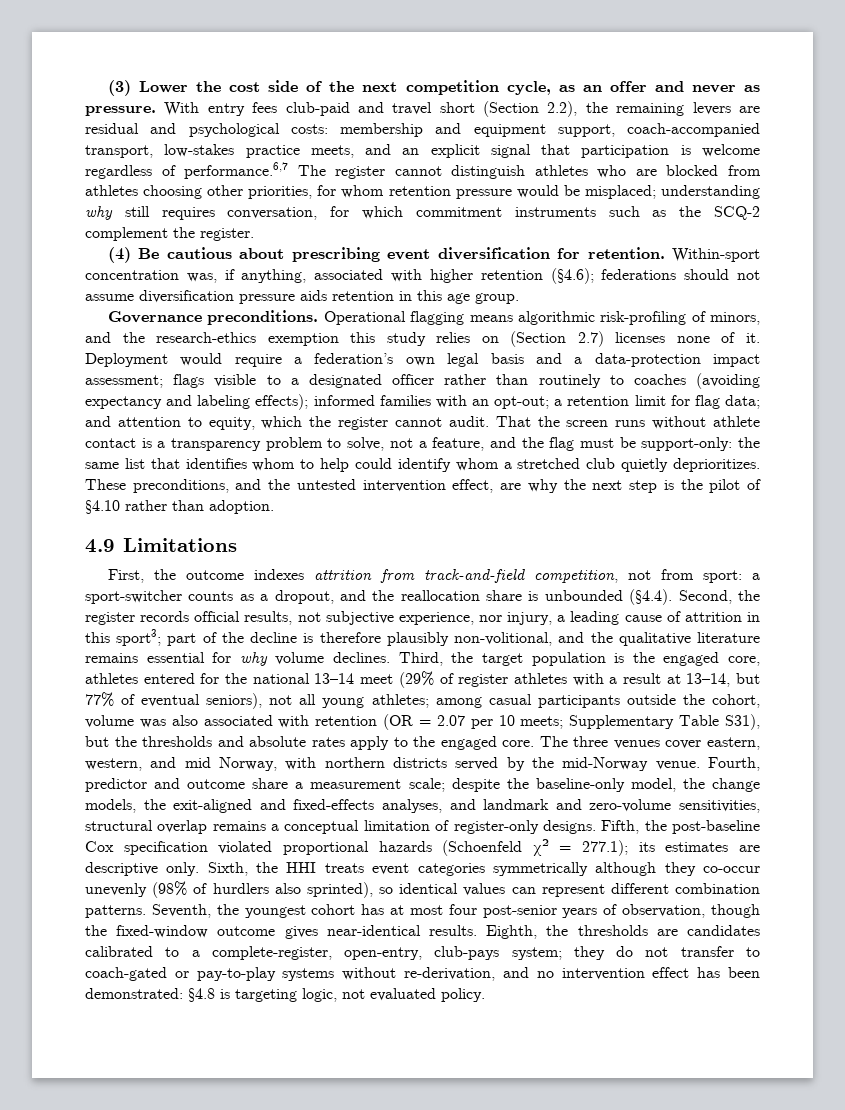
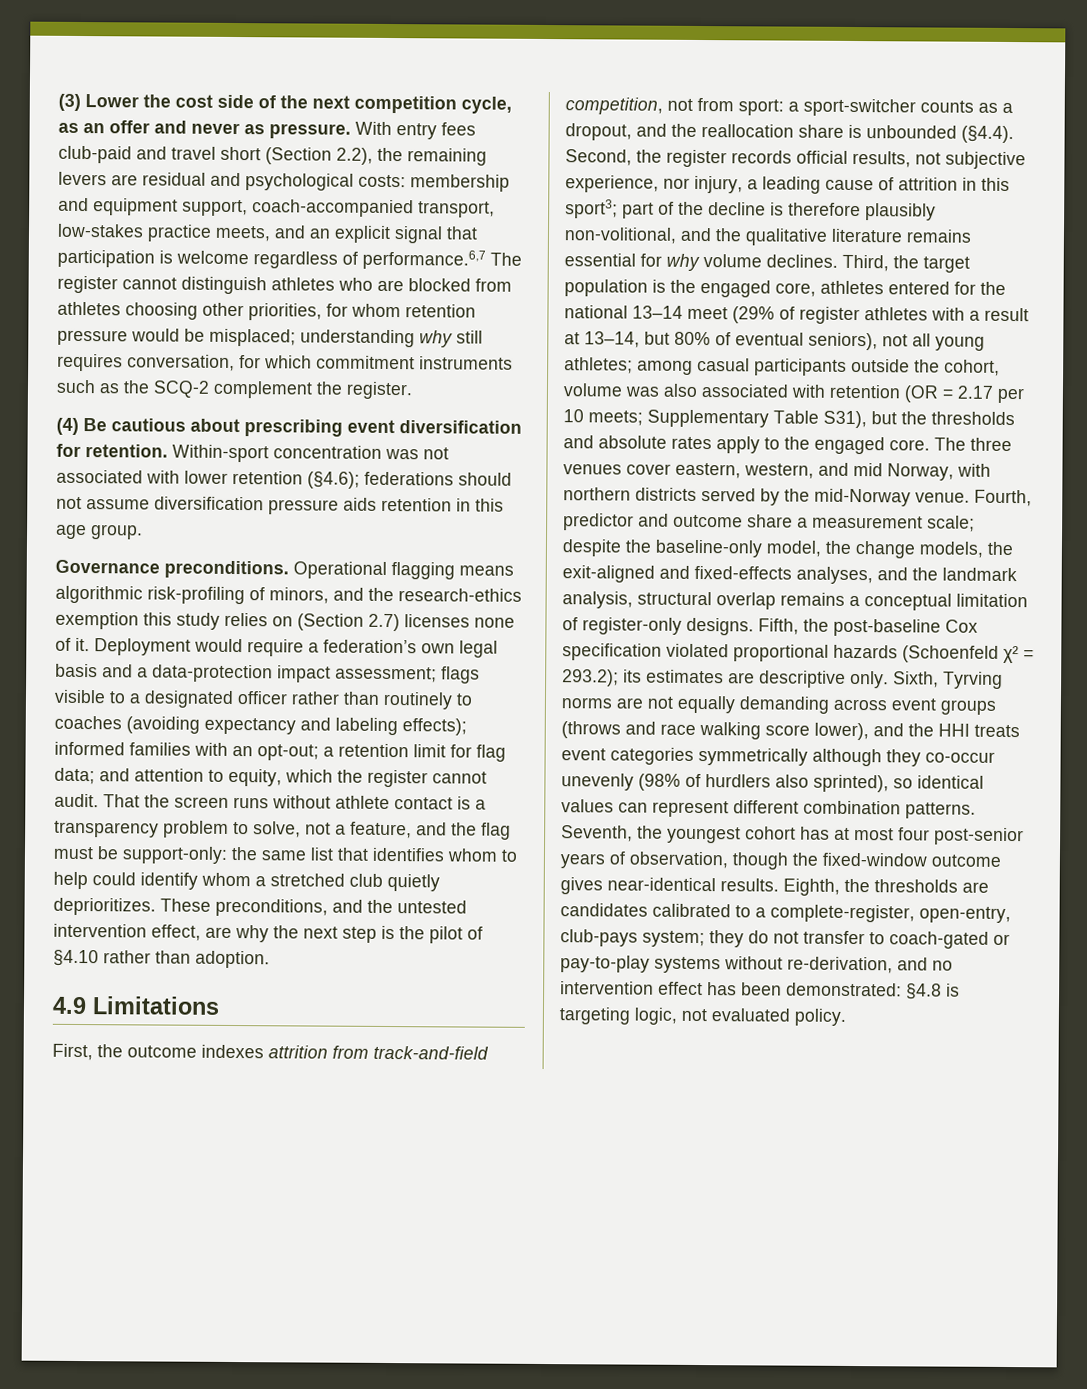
[186,269,473,283] was, if anything, associated with higher -> [385,447,449,460] [56,469,228,484] was not associated with lower
[85,692,114,707] 77% -> [674,331,711,346] 80%
[436,715,465,726] 2.07 -> [957,385,994,399] 2.17
[483,799,761,813] landmark and zero-volume sensitivities, -> [912,567,1017,582] [562,591,633,609] the landmark analysis,
[582,840,629,856] 277.1); -> [562,669,619,687] 293.2);
(248, 869) none -> [943,671,1003,689] [561,695,996,715] [561,721,904,741] Tyrving norms are not equally demanding across event groups (throws and race walking score lower), and

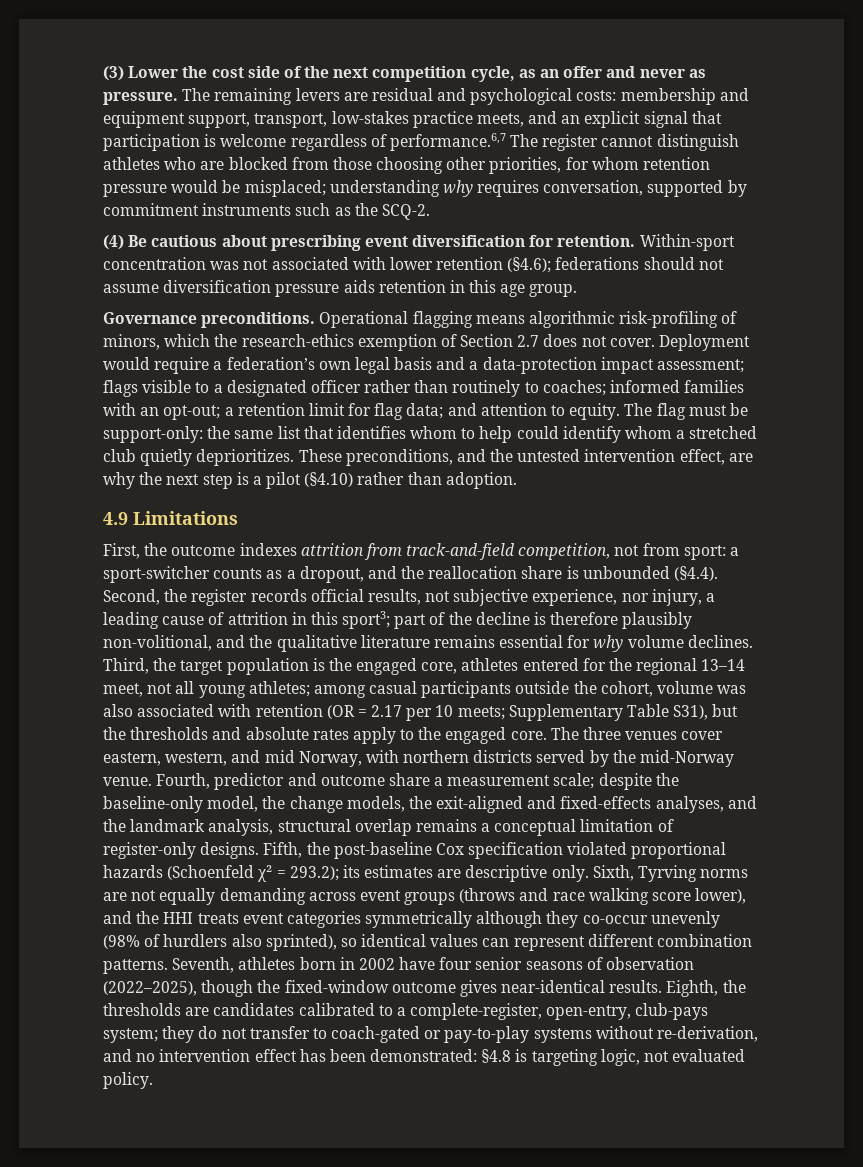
[355,121,476,140] [58,145,403,165] With entry fees club-paid and travel short (Section 2.2), the -> [182,88,211,101] The
[252,199,414,218] coach-accompanied -> (251, 120) none
[57,301,121,316] athletes -> [332,157,372,170] those
[456,330,483,344] still -> (473, 188) none
[239,355,312,369] for which -> [647,180,747,197] supported by
[153,380,413,400] SCQ-2 complement the register. -> [381,204,430,220] SCQ-2.
[333,587,364,601] and -> [164,334,211,347] which
[143,612,515,632] [55,637,90,652] this study relies on (Section 2.7) licenses none of it. -> [440,334,655,347] of Section 2.7 does not cover.
[54,715,467,736] coaches (avoiding expectancy and labeling effects); -> [542,380,606,396] coaches;
[228,768,487,788] [54,793,486,810] [54,820,477,839] equity, which the register cannot audit. That the screen runs without athlete contact is a transparency problem to solve, not a feature, and the -> [569,403,653,420] equity. The
[399,926,483,944] [53,949,99,967] the pilot of §4.10 -> [252,472,354,489] a pilot (§4.10)
[564,305,1029,325] [564,331,878,351] national 13–14 meet (29% of register athletes with a result at 13–14, but 80% of eventual seniors), -> [636,658,746,675] [103,683,143,697] regional 13–14 meet,
[637,825,1024,846] [560,851,728,869] the youngest cohort has at most four post-senior years of observation, -> [238,957,695,970] [103,981,197,996] athletes born in 2002 have four senior seasons of observation (2022–2025),

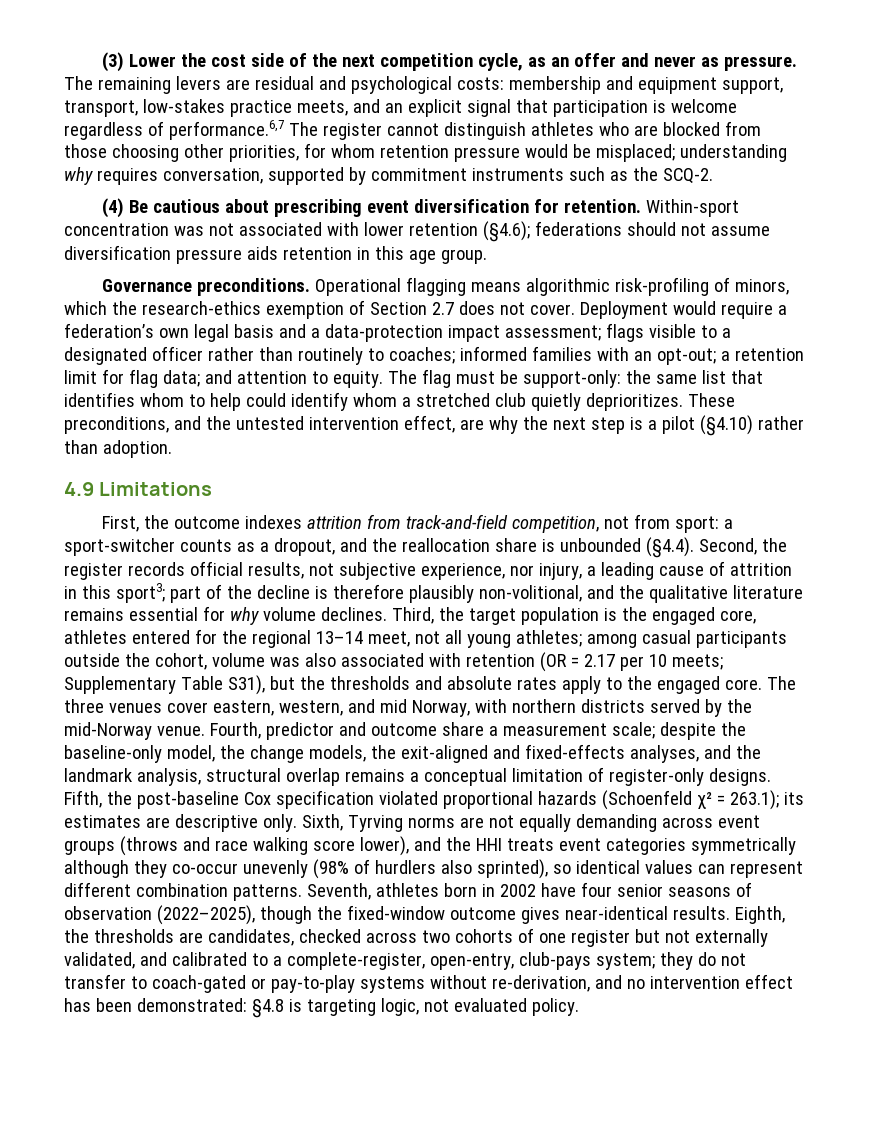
[289,866,339,881] 293.2); -> [729,790,779,810] 263.1);
[213,1003,295,1016] candidates -> [207,928,768,947] [64,952,167,969] candidates, checked across two cohorts of one register but not externally validated, and

